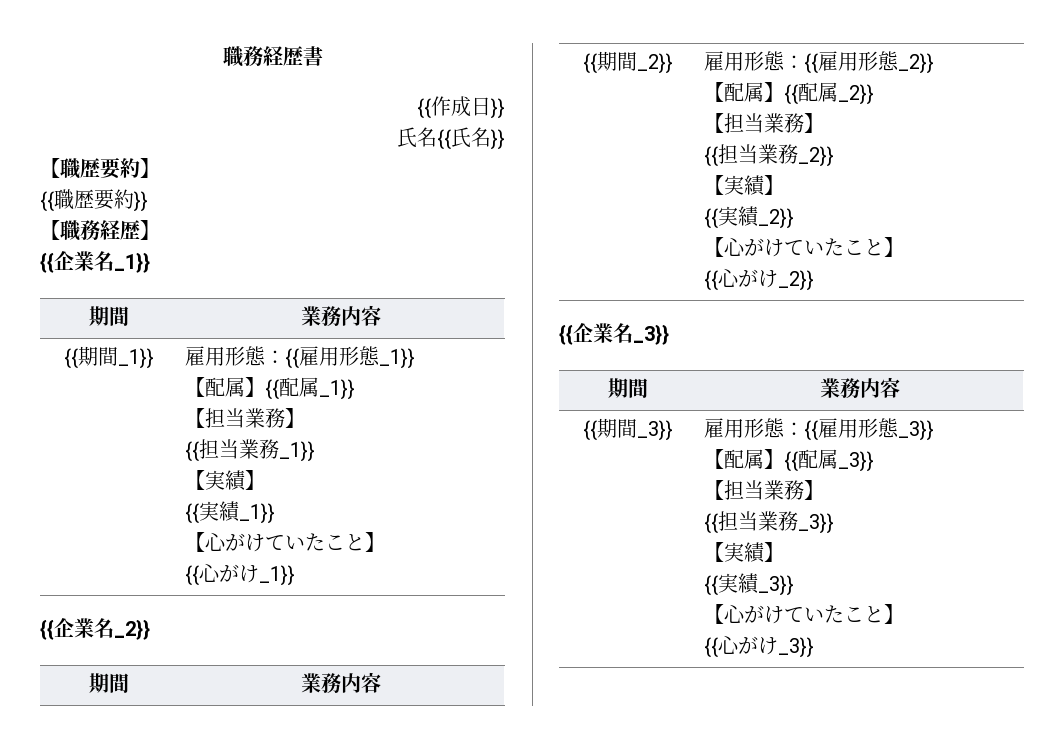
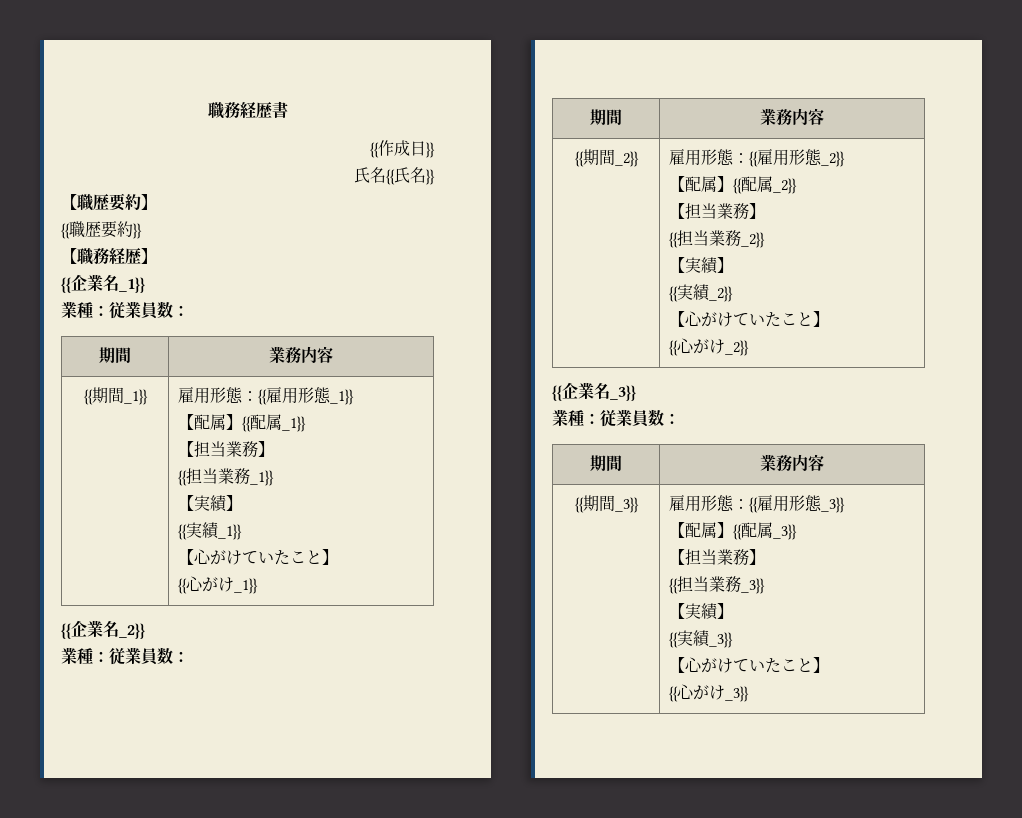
(150, 262) none -> [61,301,189,319] // 業種：従業員数：
(150, 629) none -> [61,647,189,665] // 業種：従業員数：
(669, 334) none -> [552,409,680,427] // 業種：従業員数：

